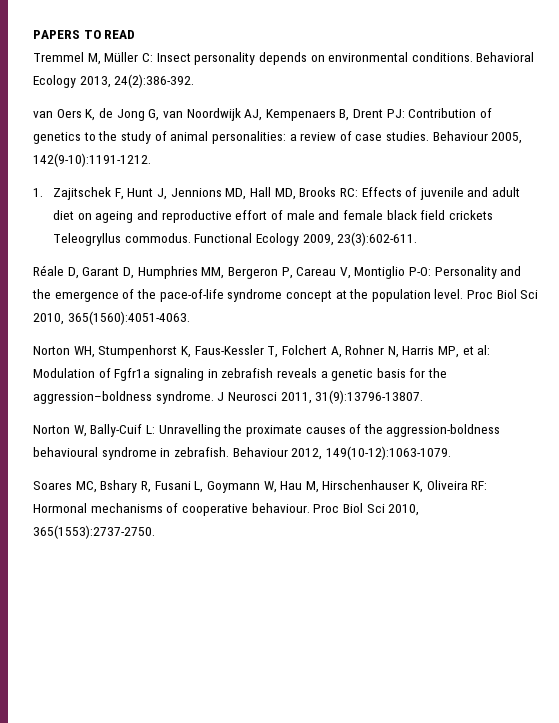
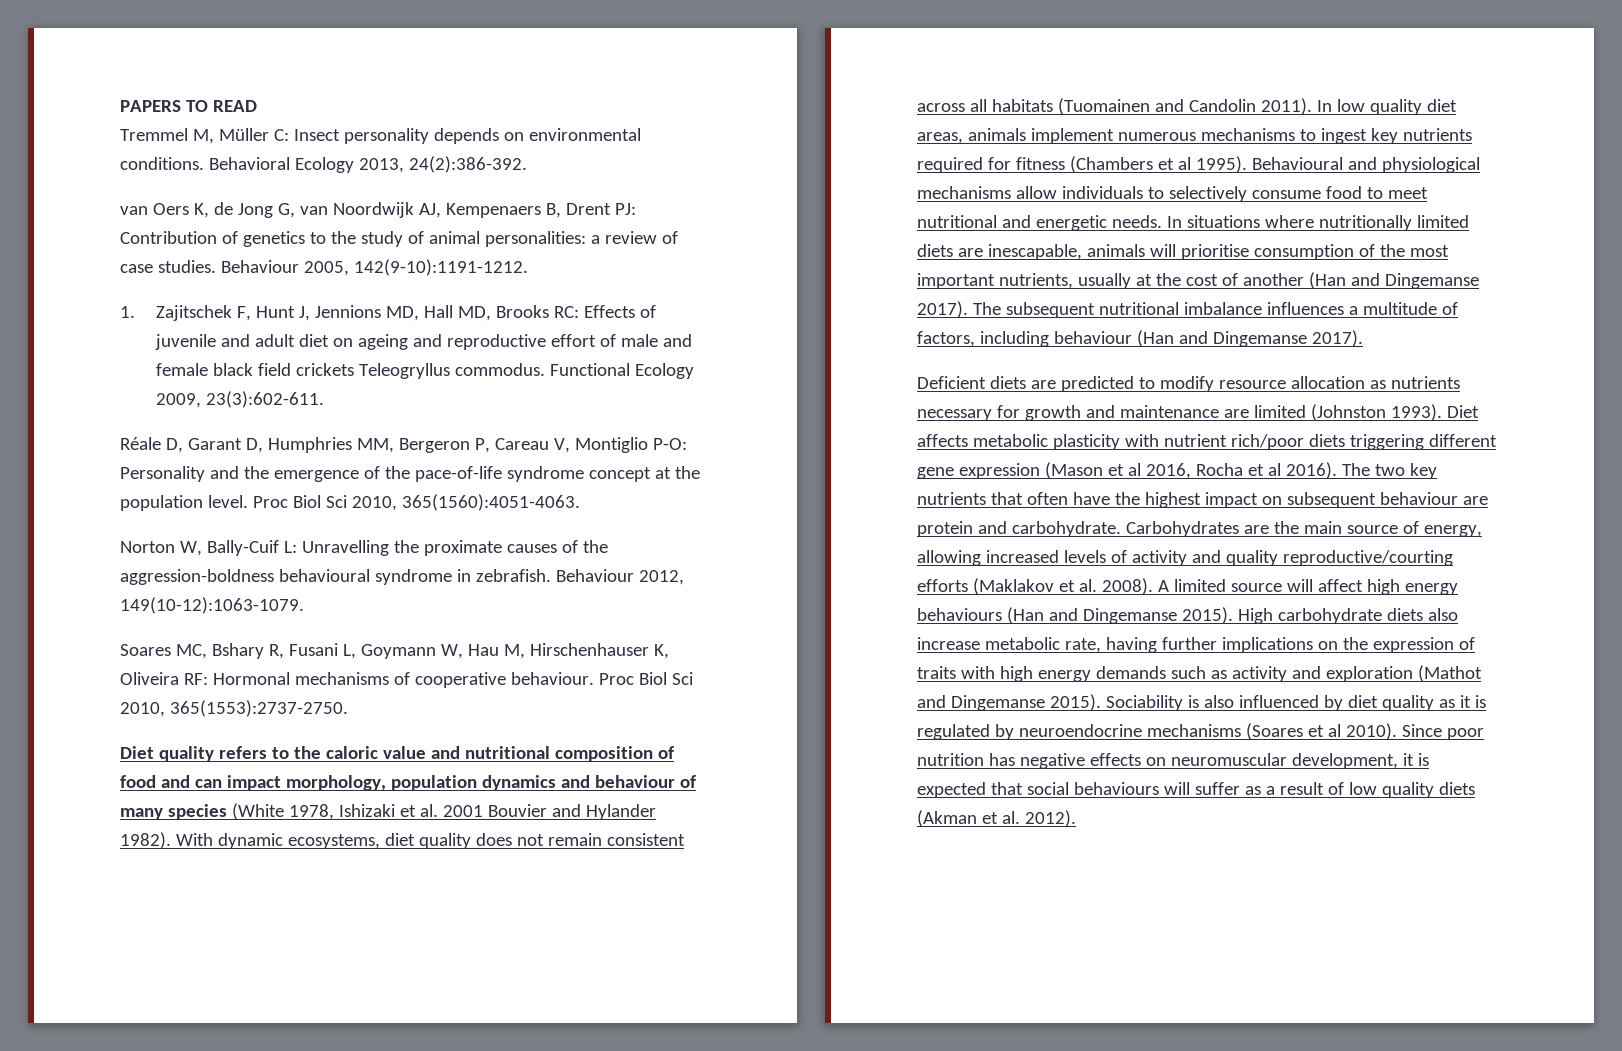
[33,345,491,358] [33,368,448,381] [33,390,424,404] // Norton WH, Stumpenhorst K, Faus-Kessler T, Folchert A, Rohner N, Harris MP, et al: Modulation of Fgfr1a signaling in zebrafish reveals a genetic basis for the aggression–boldness syndrome. J Neurosci 2011, 31(9):13796-13807. -> (580, 502) none
(155, 532) none -> [120,746,674,762] [120,775,696,791] [120,803,656,820] [120,832,685,849] [917,98,1457,115] [917,128,1472,144] [917,156,1480,173] [917,186,1428,202] [917,215,1469,231] [917,244,1449,260] [917,272,1479,289] [917,301,1458,318] [917,330,1363,347] [917,376,1460,392] [917,404,1479,421] [917,434,1497,450] [917,462,1437,479] [917,492,1488,508] [917,521,1482,537] [917,550,1453,566] [917,578,1458,595] [917,607,1458,624] [917,637,1475,653] [917,665,1482,682] [917,694,1486,711] [917,723,1484,740] [917,753,1429,769] [917,782,1475,798] [917,810,1076,827] // Diet quality refers to the caloric value and nutritional composition of food and can impact morphology, population dynamics and behaviour of many species (White 1978, Ishizaki et al. 2001 Bouvier and Hylander 1982). With dynamic ecosystems, diet quality does not remain consistent across all habitats (Tuomainen and Candolin 2011). In low quality diet areas, animals implement numerous mechanisms to ingest key nutrients required for fitness (Chambers et al 1995). Behavioural and physiological mechanisms allow individuals to selectively consume food to meet nutritional and energetic needs. In situations where nutritionally limited diets are inescapable, animals will prioritise consumption of the most important nutrients, usually at the cost of another (Han and Dingemanse 2017). The subsequent nutritional imbalance influences a multitude of factors, including behaviour (Han and Dingemanse 2017). // Deficient diets are predicted to modify resource allocation as nutrients necessary for growth and maintenance are limited (Johnston 1993). Diet affects metabolic plasticity with nutrient rich/poor diets triggering different gene expression (Mason et al 2016, Rocha et al 2016). The two key nutrients that often have the highest impact on subsequent behaviour are protein and carbohydrate. Carbohydrates are the main source of energy, allowing increased levels of activity and quality reproductive/courting efforts (Maklakov et al. 2008). A limited source will affect high energy behaviours (Han and Dingemanse 2015). High carbohydrate diets also increase metabolic rate, having further implications on the expression of traits with high energy demands such as activity and exploration (Mathot and Dingemanse 2015). Sociability is also influenced by diet quality as it is regulated by neuroendocrine mechanisms (Soares et al 2010). Since poor nutrition has negative effects on neuromuscular development, it is expected that social behaviours will suffer as a result of low quality diets (Akman et al. 2012).

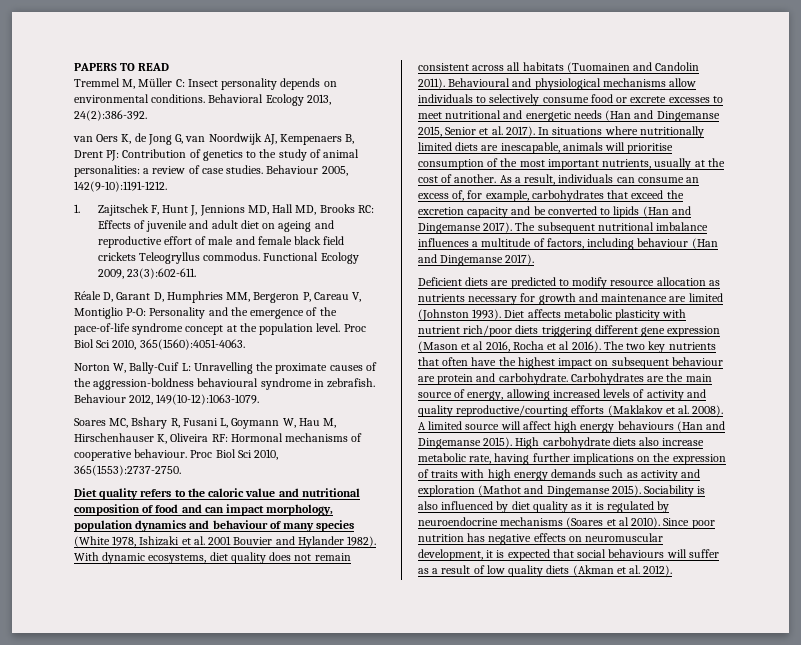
[1316,99,1457,115] [917,128,1472,144] [917,156,1247,173] In low quality diet areas, animals implement numerous mechanisms to ingest key nutrients required for fitness (Chambers et al 1995). -> (445, 83) none
(1362, 192) none -> [616,96,710,103] or excrete excesses
[1111,215,1162,228] needs. -> [573,110,720,122] [418,126,535,137] needs (Han and Dingemanse 2015, Senior et al. 2017).
[1242,273,1304,286] another -> [454,174,700,185] [418,190,684,202] [418,206,640,218] another. As a result, individuals can consume an excess of, for example, carbohydrates that exceed the excretion capacity and be converted to lipids

